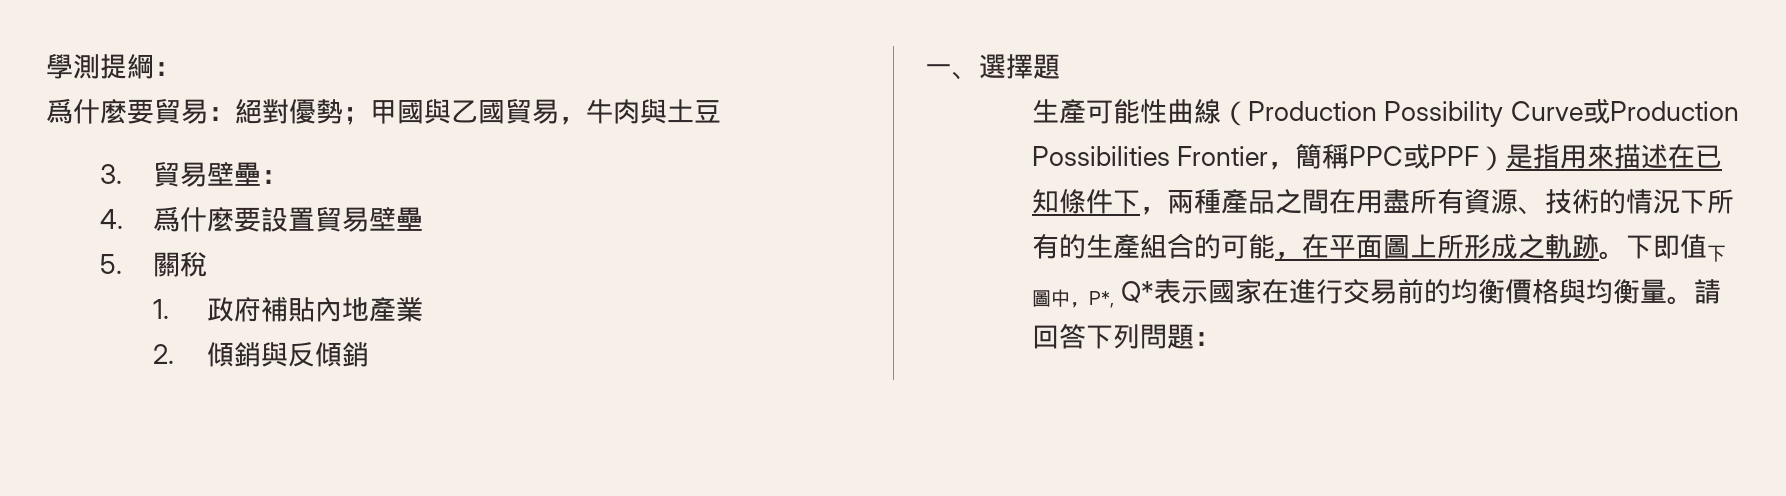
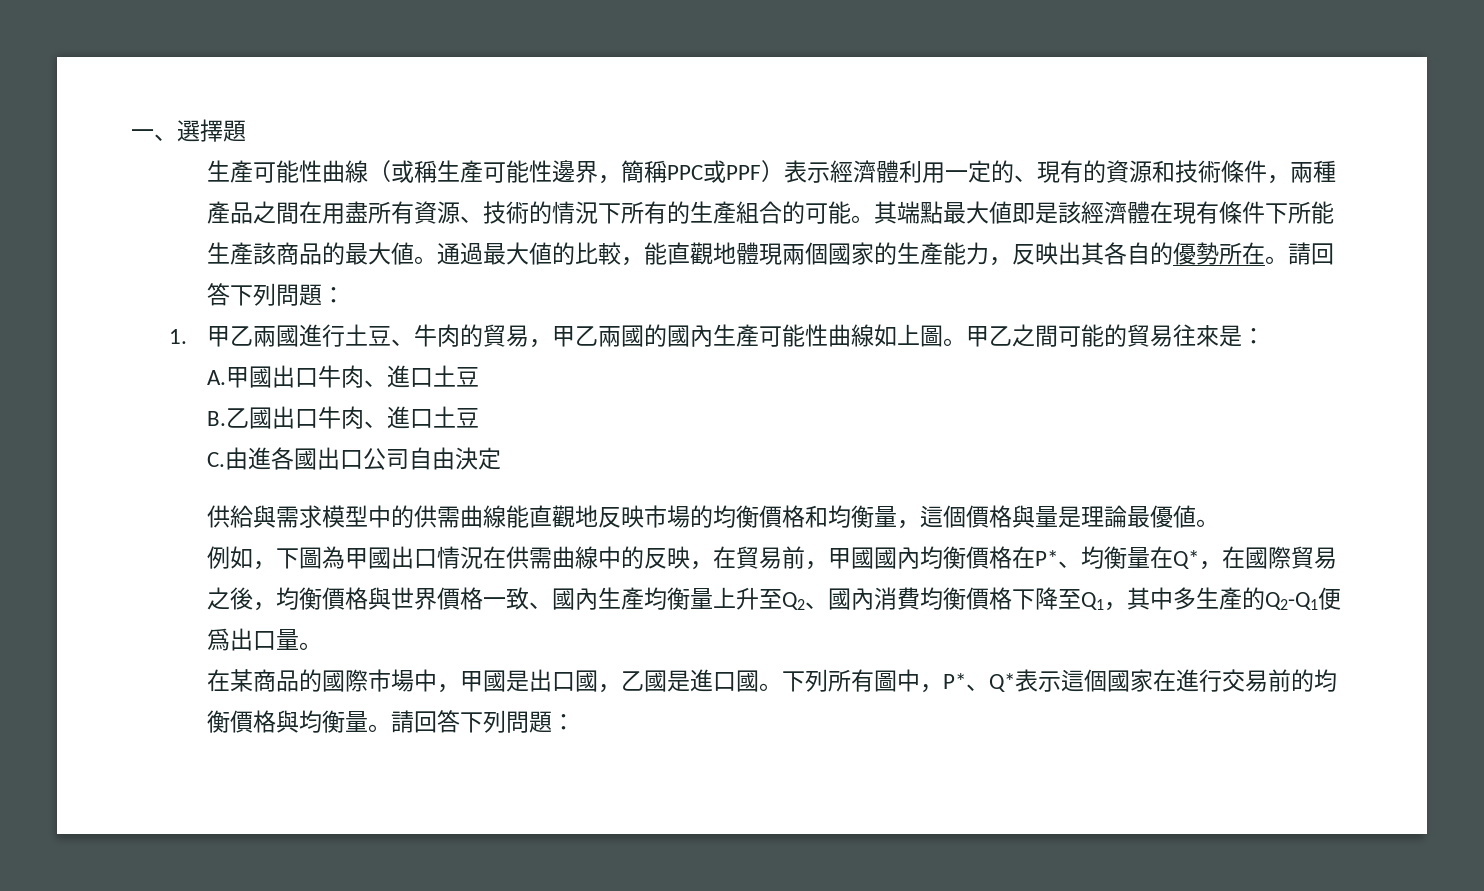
[46,53,181,79] [46,98,721,125] [99,161,289,187] [99,206,424,232] [99,252,208,277] [153,296,423,322] [153,342,369,367] 學測提綱： // 爲什麼要貿易：絕對優勢；甲國與乙國貿易，牛肉與土豆 // 3.貿易壁壘： // 4.爲什麼要設置貿易壁壘 // 5.關稅 // 1.政府補貼內地產業 // 2.傾銷與反傾銷 // -> (131, 134) none
[1248,99,1739,127] [1032,146,1269,166] Production Possibility Curve或Production Possibilities Frontier -> [390,160,598,183] 或稱生產可能性邊界
[1506,144,1723,169] [1032,189,1141,214] 是指用來描述在已知條件下 -> [783,160,1267,183] 表示經濟體利用一定的、現有的資源和技術條件
[1275,233,1727,262] [1032,289,1115,308] ，在平面圖上所形成之軌跡。下即值下圖中，P*, -> [850,201,1334,224] [206,242,1334,266] [206,283,345,306] [168,324,1265,348] [206,365,479,388] [206,406,479,429] [206,447,501,470] [206,505,1219,529] [206,546,1337,570] [206,587,1341,611] [206,628,322,651] [206,669,989,693] 。其端點最大値即是該經濟體在現有條件下所能生產該商品的最大値。通過最大値的比較，能直觀地體現兩個國家的生產能力，反映出其各自的優勢所在。請回答下列問題： // 1.甲乙兩國進行土豆、牛肉的貿易，甲乙兩國的國內生產可能性曲線如上圖。甲乙之間可能的貿易往來是： // A.甲國出口牛肉、進口土豆 // B.乙國出口牛肉、進口土豆 // C.由進各國出口公司自由決定 // 供給與需求模型中的供需曲線能直觀地反映市場的均衡價格和均衡量，這個價格與量是理論最優値。 // 例如，下圖為甲國出口情況在供需曲線中的反映，在貿易前，甲國國內均衡價格在P*、均衡量在Q*，在國際貿易之後，均衡價格與世界價格一致、國內生產均衡量上升至Q2、國內消費均衡價格下降至Q1，其中多生產的Q2-Q1便爲出口量。 // 在某商品的國際市場中，甲國是出口國，乙國是進口國。下列所有圖中，P*、
(1209, 292) none -> [1060,669,1107,692] 這個

